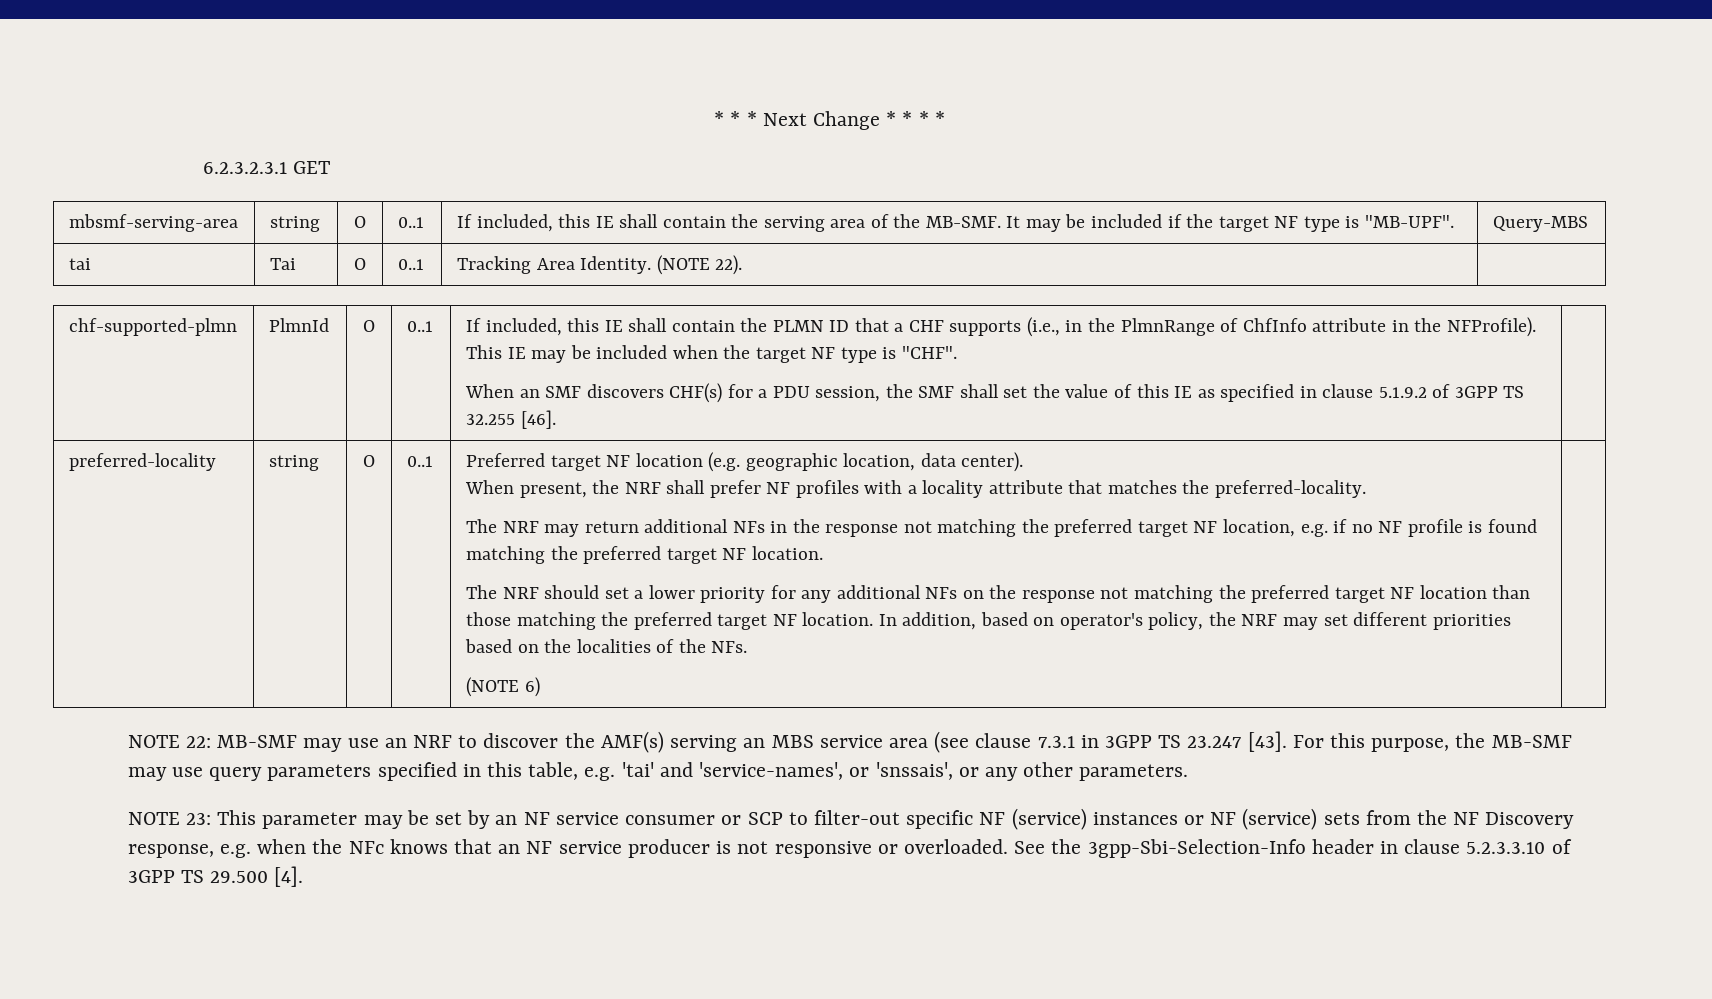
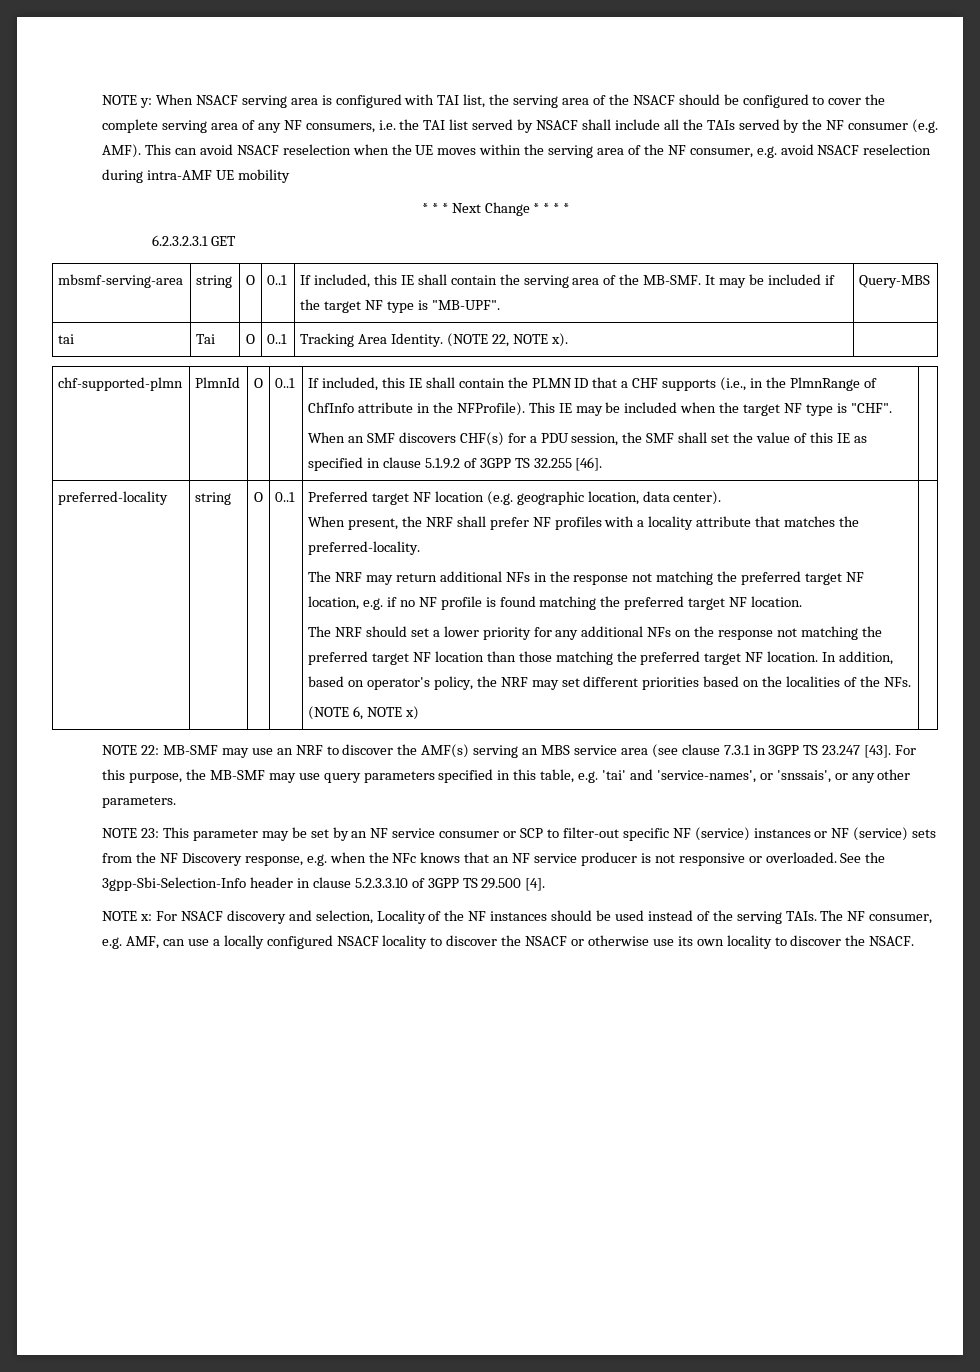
(714, 118) none -> [102,94,886,108] [102,119,939,133] [102,144,932,158] [102,169,290,183] NOTE y: When NSACF serving area is configured with TAI list, the serving area of the NSACF should be configured to cover the complete serving area of any NF consumers, i.e. the TAI list served by NSACF shall include all the TAIs served by the NF consumer (e.g. AMF). This can avoid NSACF reselection when the UE moves within the serving area of the NF consumer, e.g. avoid NSACF reselection during intra-AMF UE mobility //
[715,255,743,275] 22). -> [491,333,568,347] 22, NOTE x).
[524,677,540,697] 6) -> [353,706,419,720] 6, NOTE x)
(304, 876) none -> [102,910,933,924] [102,935,915,949] // NOTE x: For NSACF discovery and selection, Locality of the NF instances should be used instead of the serving TAIs. The NF consumer, e.g. AMF, can use a locally configured NSACF locality to discover the NSACF or otherwise use its own locality to discover the NSACF.

